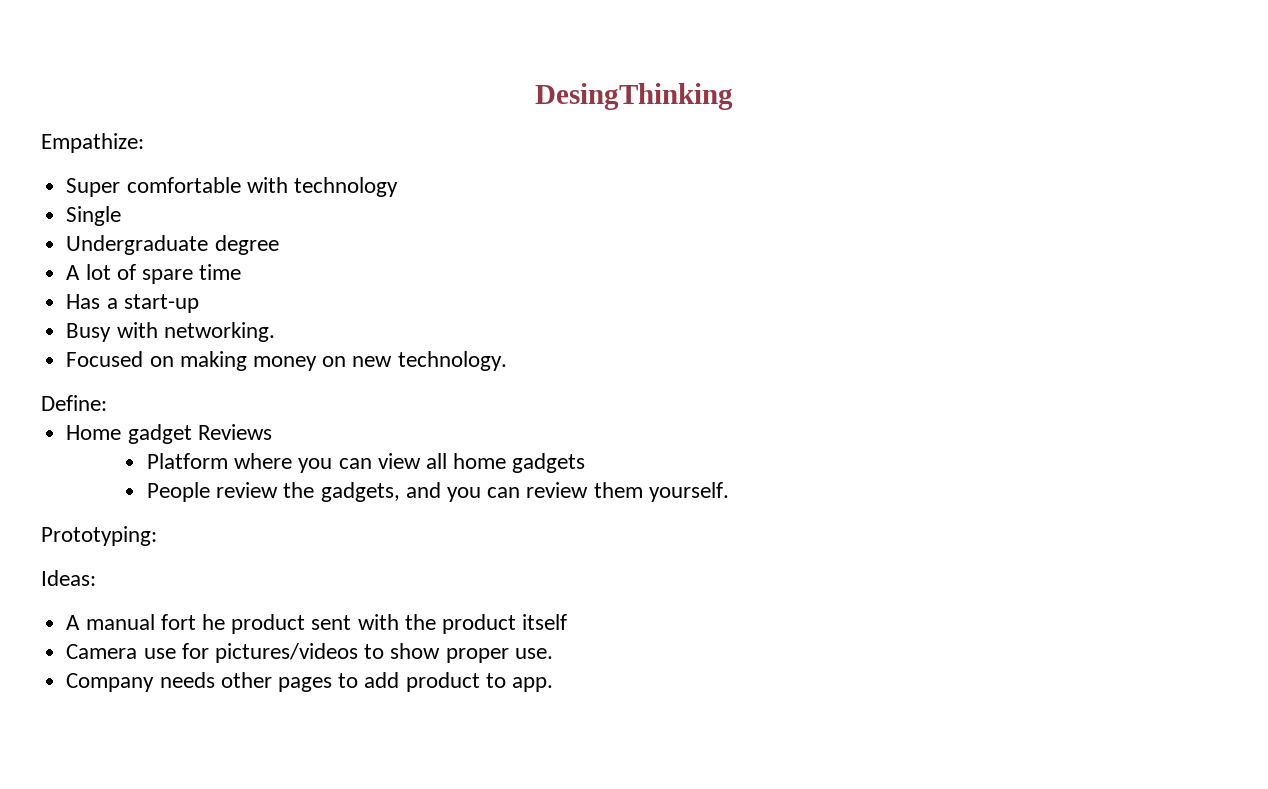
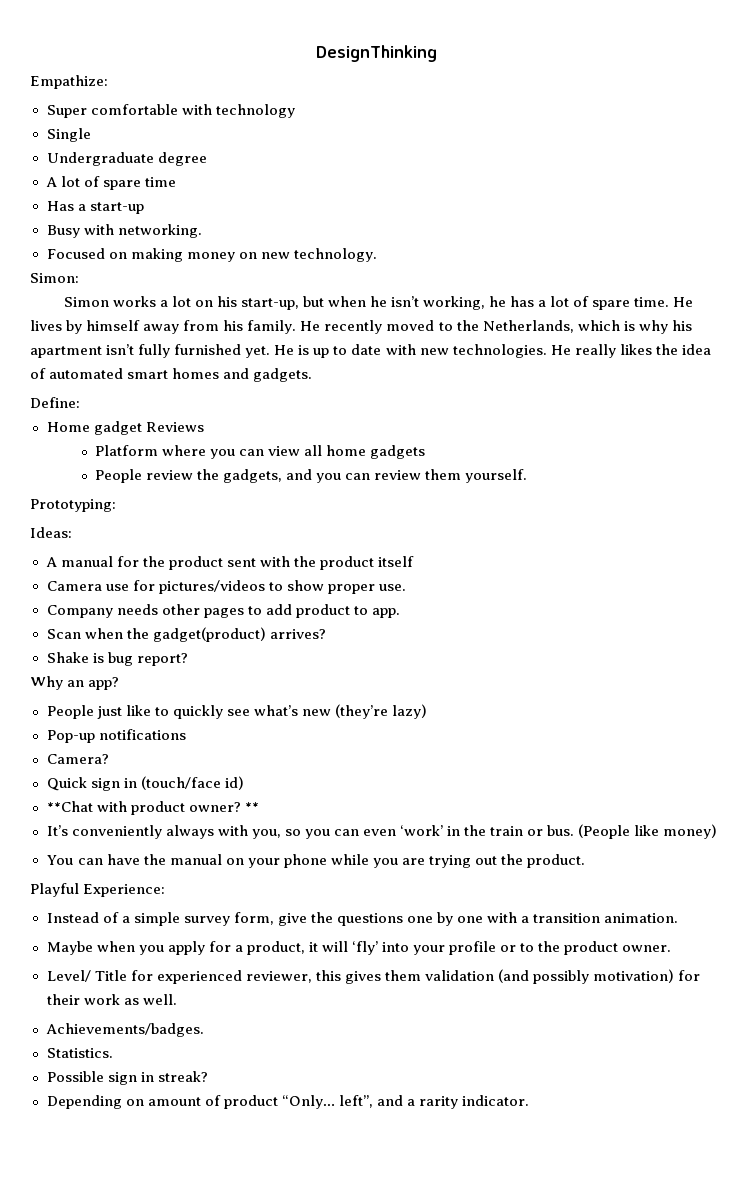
[535,83,733,110] DesingThinking -> [315,45,437,62] DesignThinking
(507, 361) none -> [30,273,79,283] [63,296,694,310] [30,320,692,334] [30,344,711,358] [30,368,313,382] // Simon: // Simon works a lot on his start-up, but when he isn’t working, he has a lot of spare time. He lives by himself away from his family. He recently moved to the Netherlands, which is why his apartment isn’t fully furnished yet. He is up to date with new technologies. He really likes the idea of automated smart homes and gadgets.
[160,614,225,630] fort he -> [116,556,165,567] for the
(553, 684) none -> [46,627,326,642] [46,652,188,666] [30,676,120,690] [46,704,427,719] [46,729,186,743] [46,754,109,764] [46,776,244,791] [46,801,259,815] [46,824,718,839] [46,854,586,868] [30,883,166,897] [46,912,679,926] [46,941,672,955] [46,969,701,984] [46,994,177,1005] [45,1023,204,1037] [46,1048,113,1058] [46,1071,208,1085] [46,1095,529,1109] // Scan when the gadget(product) arrives? // Shake is bug report? // Why an app? // People just like to quickly see what’s new (they’re lazy) // Pop-up notifications // Camera? // Quick sign in (touch/face id) // **Chat with product owner? ** // It’s conveniently always with you, so you can even ‘work’ in the train or bus. (People like money) // You can have the manual on your phone while you are trying out the product. // Playful Experience: // Instead of a simple survey form, give the questions one by one with a transition animation. // Maybe when you apply for a product, it will ‘fly’ into your profile or to the product owner. // Level/ Title for experienced reviewer, this gives them validation (and possibly motivation) for their work as well. // Achievements/badges. // Statistics. // Possible sign in streak? // Depending on amount of product “Only… left”, and a rarity indicator.

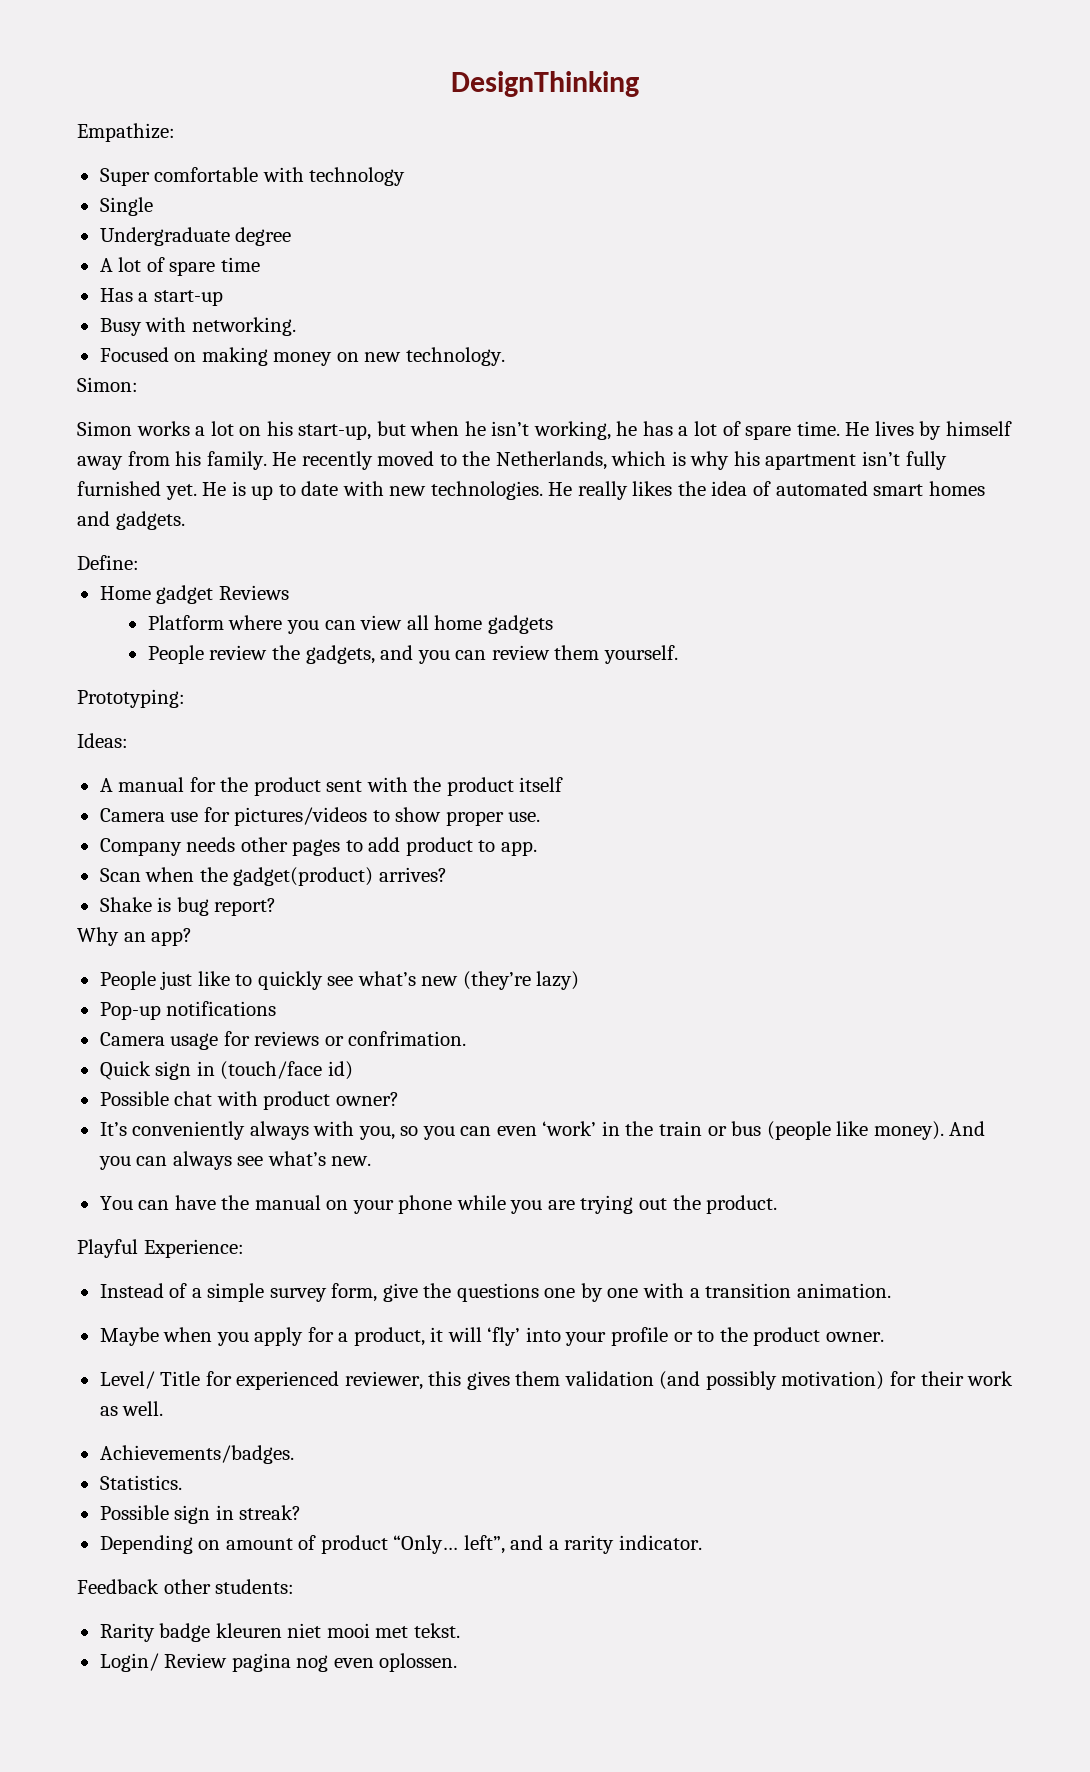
[46,754,109,764] Camera? -> [99,1031,467,1050] Camera usage for reviews or confrimation.
[46,801,93,812] **Chat -> [99,1091,213,1106] Possible chat
[244,802,259,812] ** -> (399, 1099) none
[547,824,718,839] bus. (People like money) -> [731,1121,986,1140] [98,1151,372,1170] bus (people like money). And you can always see what’s new.
(529, 1100) none -> [77,1579,295,1594] [99,1623,460,1642] [99,1653,458,1672] // Feedback other students: // Rarity badge kleuren niet mooi met tekst. // Login/ Review pagina nog even oplossen.

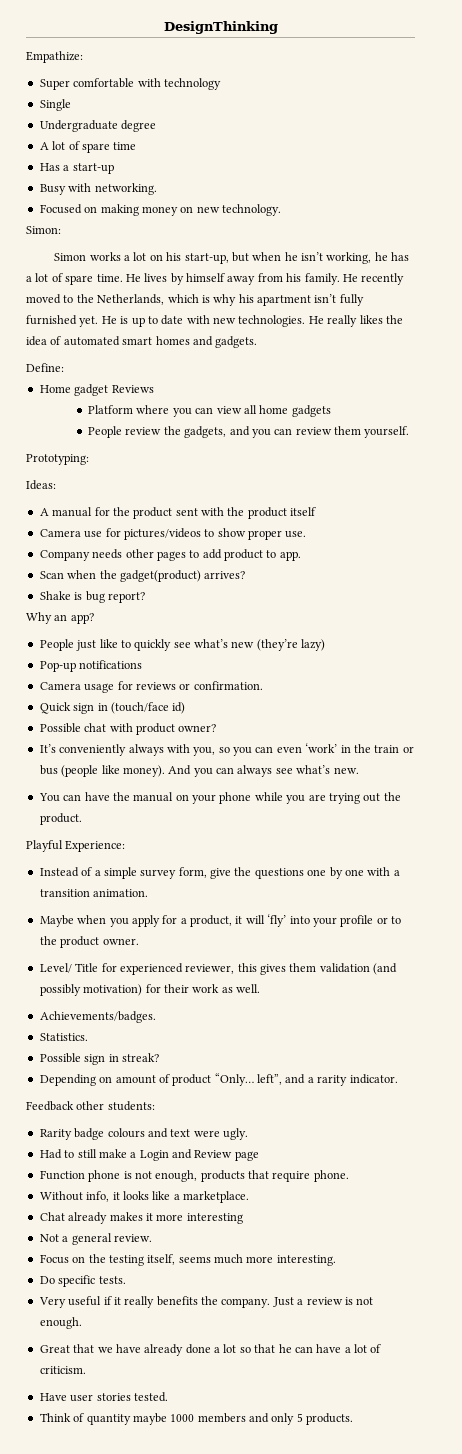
[348,1031,467,1046] confrimation. -> [193,681,263,690] confirmation.
[215,1623,460,1638] [99,1653,458,1672] kleuren niet mooi met tekst. // Login/ Review pagina nog even oplossen. -> [107,1128,248,1140] [39,1149,259,1161] [39,1170,349,1182] [39,1191,249,1203] [39,1212,243,1224] [39,1233,152,1245] [39,1254,336,1266] [39,1275,126,1287] [38,1296,374,1308] [39,1317,82,1329] [39,1344,382,1356] [39,1366,86,1374] [39,1392,168,1402] [39,1413,354,1425] colours and text were ugly. // Had to still make a Login and Review page // Function phone is not enough, products that require phone. // Without info, it looks like a marketplace. // Chat already makes it more interesting // Not a general review. // Focus on the testing itself, seems much more interesting. // Do specific tests. // Very useful if it really benefits the company. Just a review is not enough. // Great that we have already done a lot so that he can have a lot of criticism. // Have user stories tested. // Think of quantity maybe 1000 members and only 5 products.

